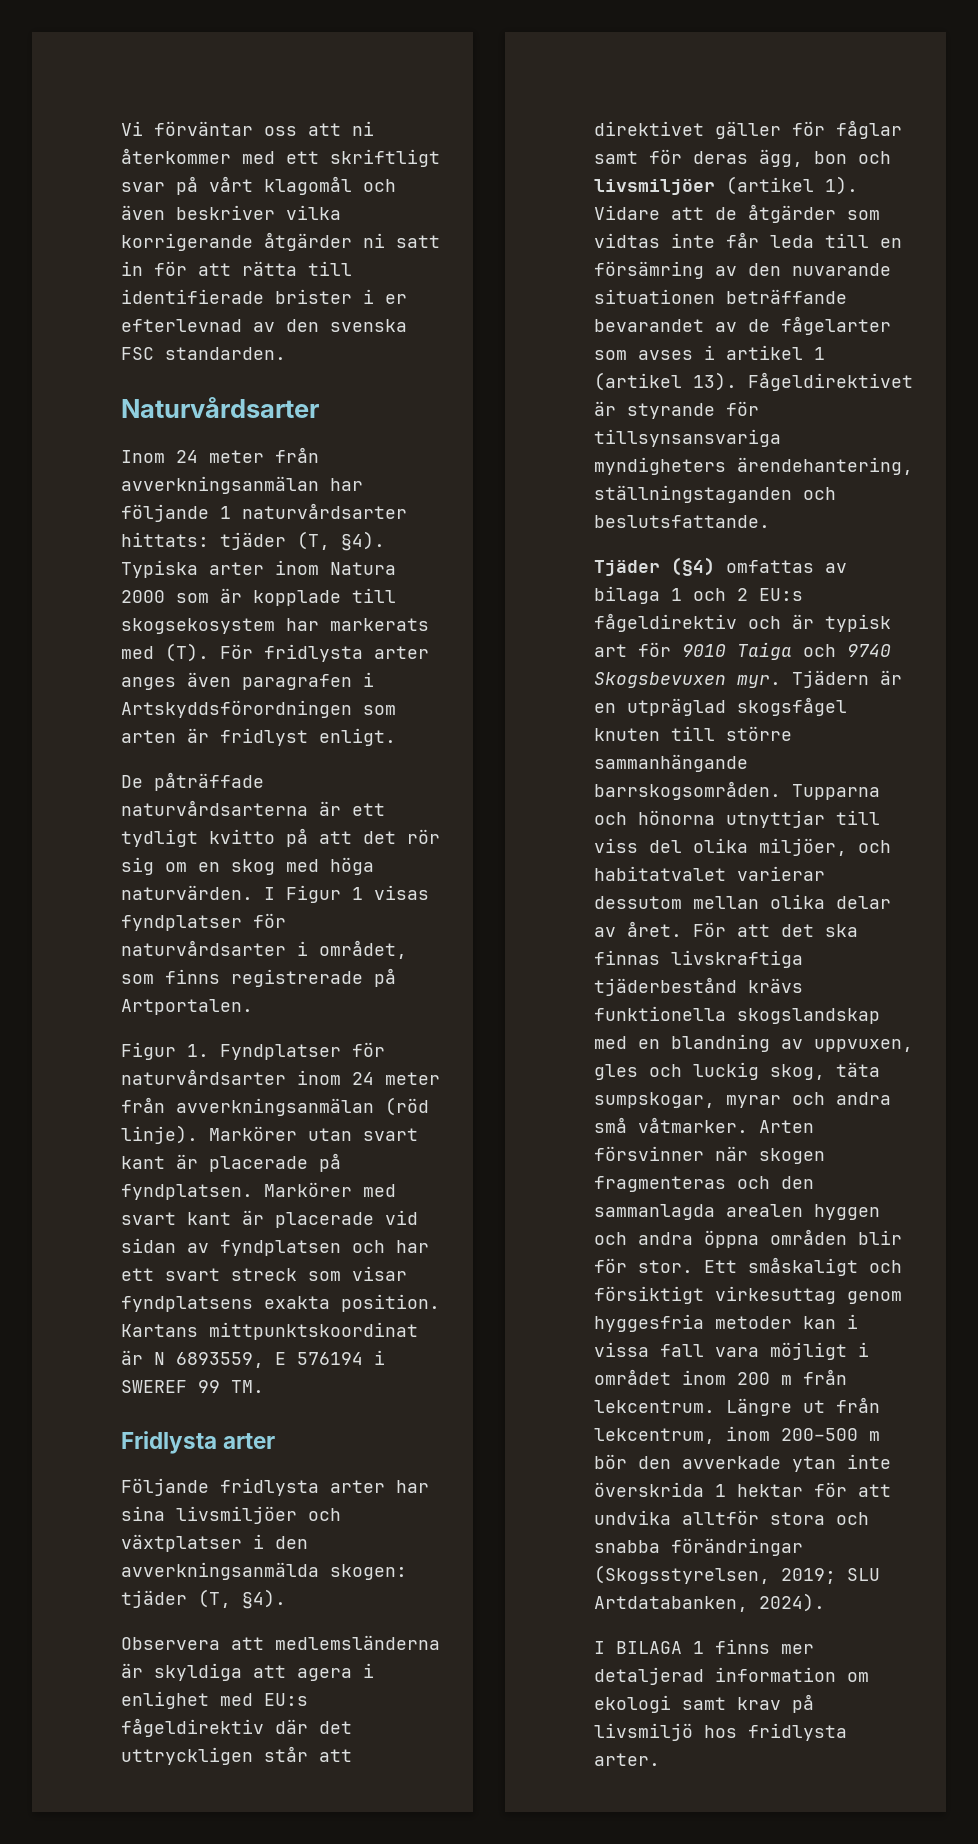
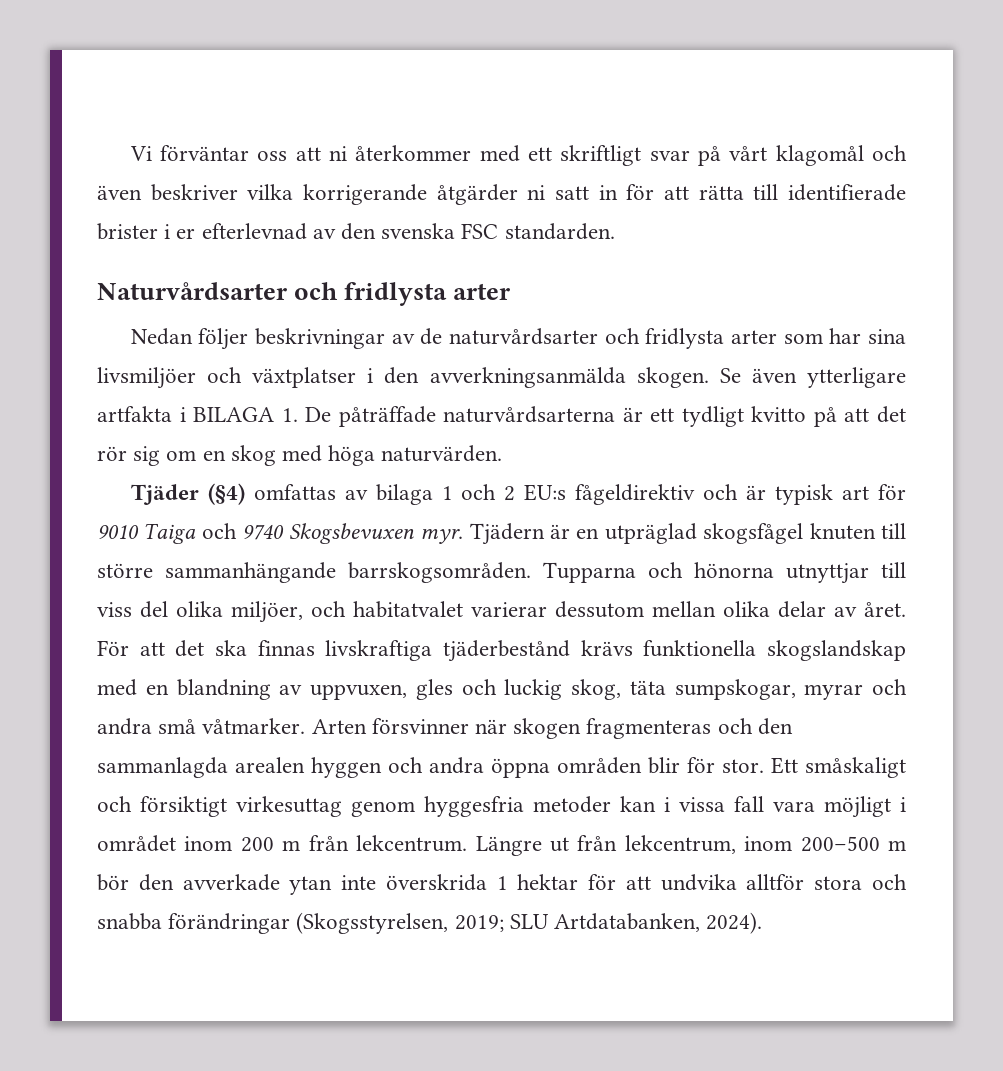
[121,447,319,463] [121,476,363,494] [121,503,407,522] [121,531,385,551] [121,560,396,578] [121,588,396,606] [121,618,429,634] [121,643,429,662] [121,672,374,690] [121,700,396,718] [121,728,396,746] // Inom 24 meter från avverkningsanmälan har följande 1 naturvårdsarter hittats: tjäder (T, §4). Typiska arter inom Natura 2000 som är kopplade till skogsekosystem har markerats med (T). För fridlysta arter anges även paragrafen i Artskyddsförordningen som arten är fridlyst enligt. // -> [294,282,512,306] [130,328,906,350] [97,367,906,389] [97,406,298,422] och fridlysta arter // Nedan följer beskrivningar av de naturvårdsarter och fridlysta arter som har sina livsmiljöer och växtplatser i den avverkningsanmälda skogen. Se även ytterligare artfakta i BILAGA 1.
[264,885,429,903] [121,913,286,931] [121,940,407,959] [121,968,396,987] [121,999,253,1015] [121,1042,385,1060] [121,1069,440,1085] [121,1097,429,1116] [121,1125,418,1144] [121,1153,341,1172] [121,1182,396,1200] [121,1210,418,1228] [121,1238,429,1256] [121,1266,407,1281] [121,1294,440,1312] [121,1322,418,1340] [121,1350,385,1368] [121,1380,264,1393] [121,1431,276,1454] [121,1478,429,1496] [121,1506,341,1524] [121,1534,308,1552] [121,1562,407,1580] [121,1589,286,1609] [121,1635,440,1650] [121,1663,374,1681] [121,1691,308,1709] [121,1718,352,1737] [121,1746,352,1765] [594,120,902,139] [594,149,891,167] [594,176,858,195] [594,204,880,223] [594,232,902,248] [594,261,891,279] [594,289,847,304] [594,316,891,335] [594,345,825,360] [594,372,913,391] [594,401,759,419] [594,429,781,447] [594,457,913,475] [594,485,836,503] [594,515,770,528] I Figur 1 visas fyndplatser för naturvårdsarter i området, som finns registrerade på Artportalen. // Figur 1. Fyndplatser för naturvårdsarter inom 24 meter från avverkningsanmälan (röd linje). Markörer utan svart kant är placerade på fyndplatsen. Markörer med svart kant är placerade vid sidan av fyndplatsen och har ett svart streck som visar fyndplatsens exakta position. Kartans mittpunktskoordinat är N 6893559, E 576194 i SWEREF 99 TM. // Fridlysta arter // Följande fridlysta arter har sina livsmiljöer och växtplatser i den avverkningsanmälda skogen: tjäder (T, §4). // Observera att medlemsländerna är skyldiga att agera i enlighet med EU:s fågeldirektiv där det uttryckligen står att direktivet gäller för fåglar samt för deras ägg, bon och livsmiljöer (artikel 1). Vidare att de åtgärder som vidtas inte får leda till en försämring av den nuvarande situationen beträffande bevarandet av de fågelarter som avses i artikel 1 (artikel 13). Fågeldirektivet är styrande för tillsynsansvariga myndigheters ärendehantering, ställningstaganden och beslutsfattande. -> (503, 453) none
[594,1639,814,1654] [594,1667,869,1685] [594,1694,814,1713] [594,1723,847,1741] [594,1753,660,1766] // I BILAGA 1 finns mer detaljerad information om ekologi samt krav på livsmiljö hos fridlysta arter. -> (763, 923) none

